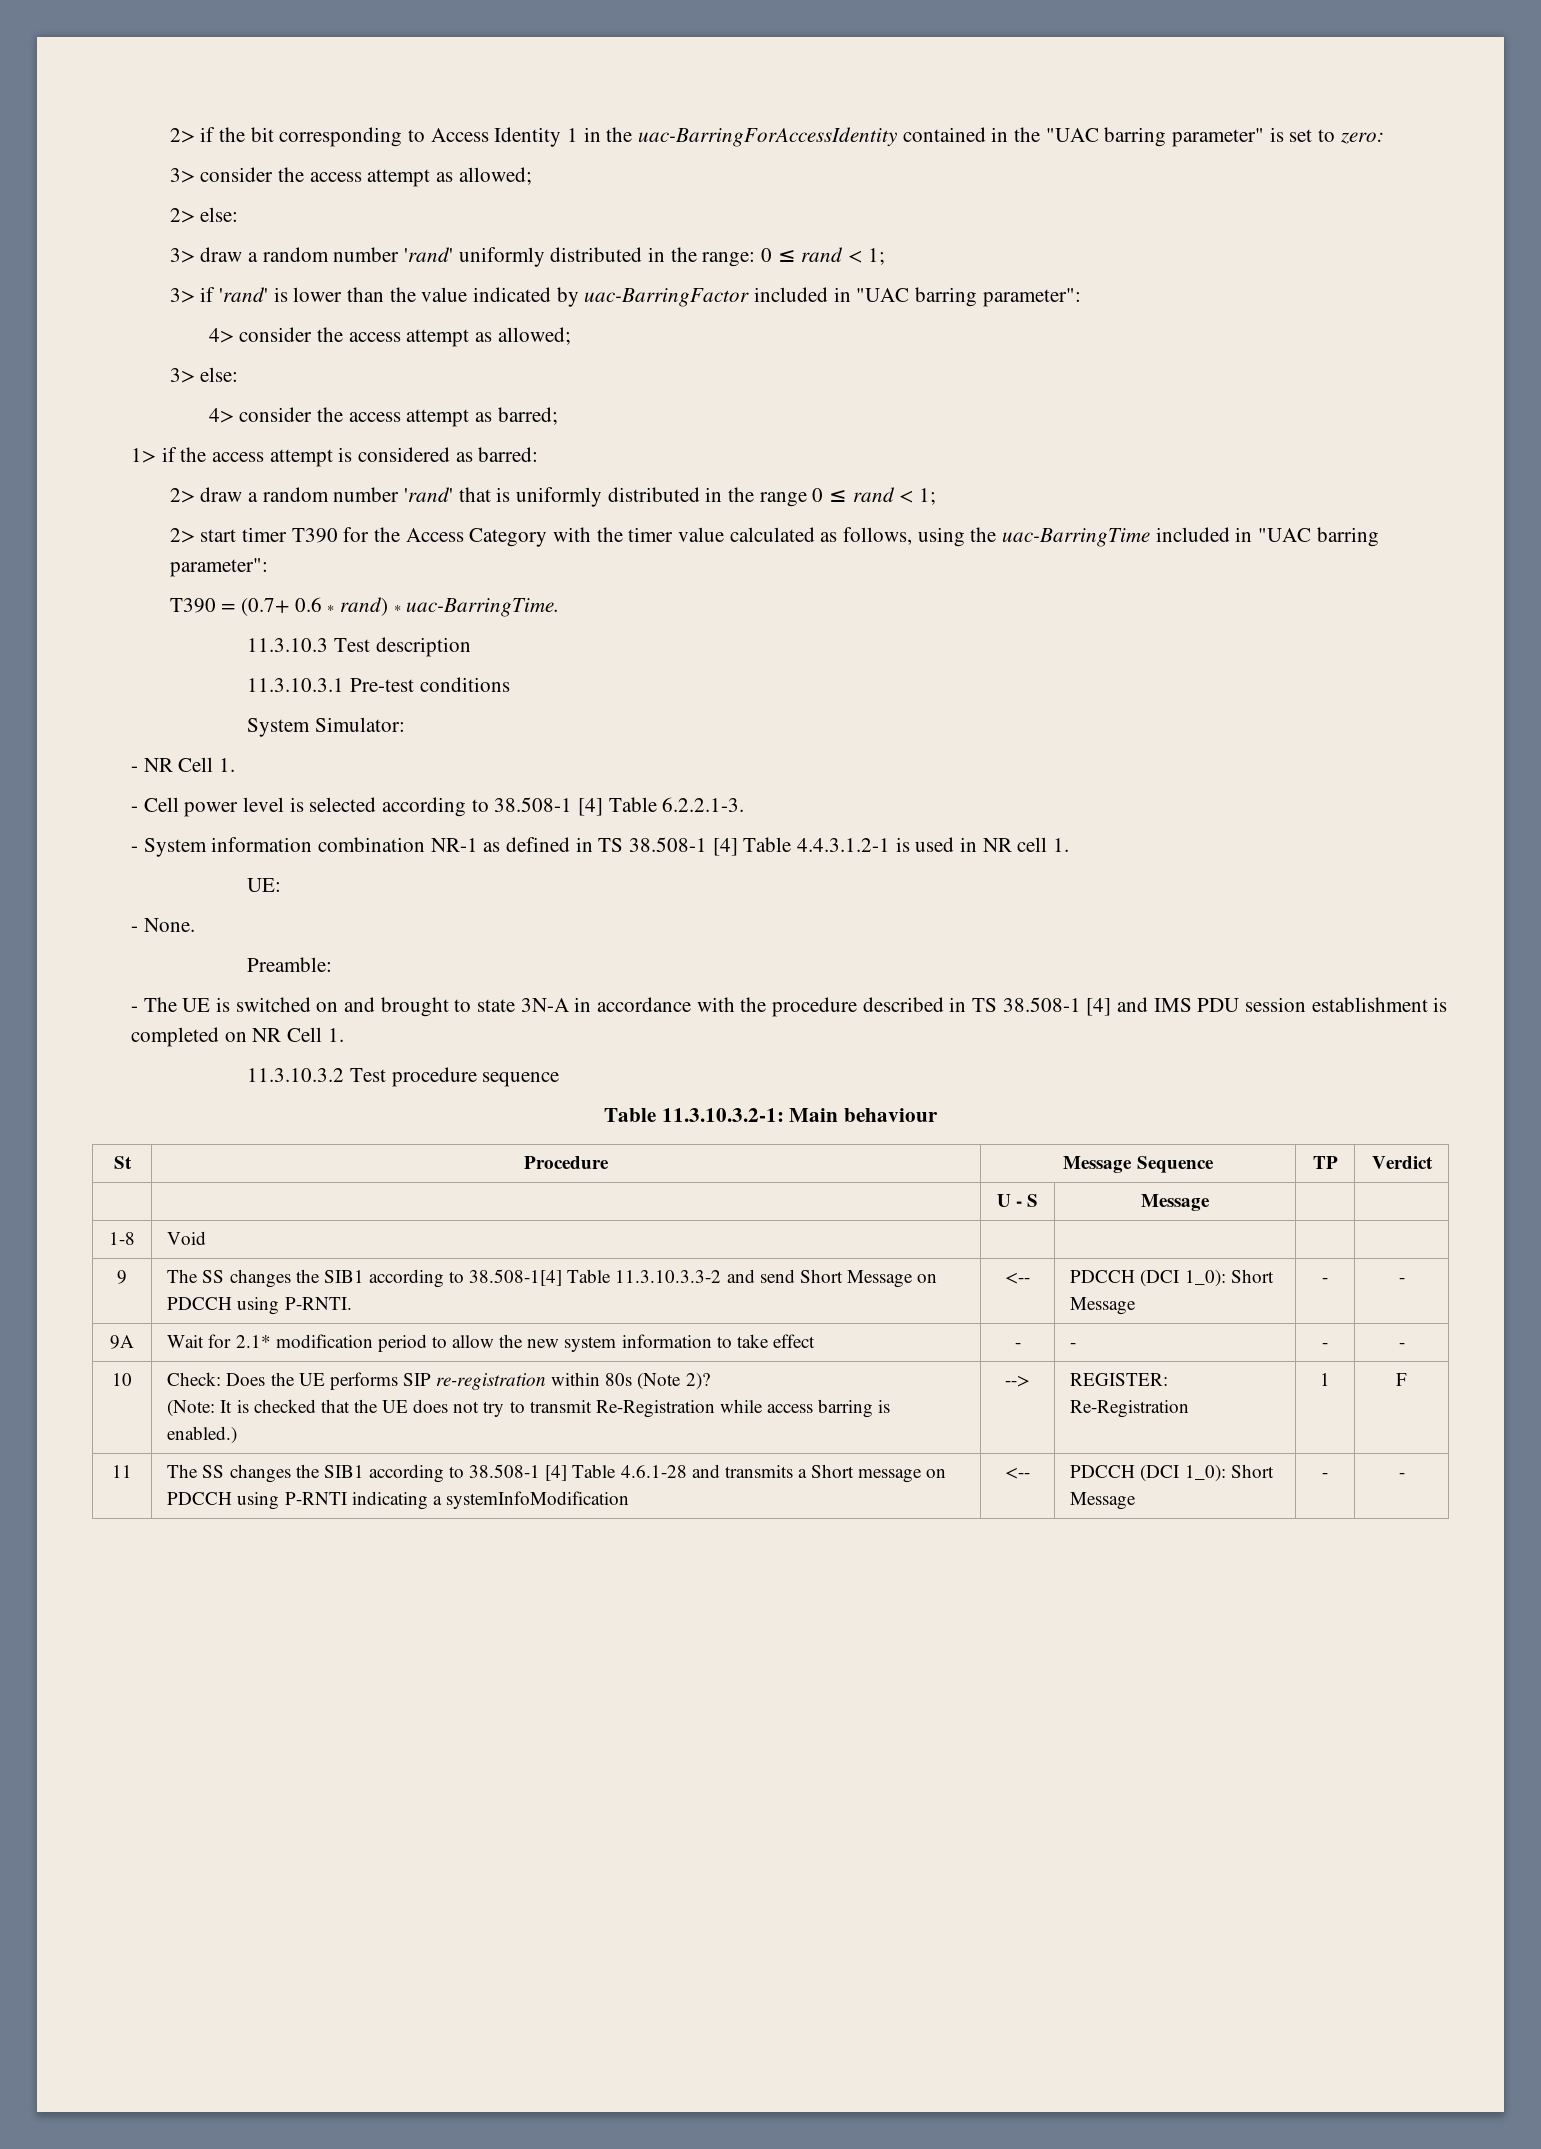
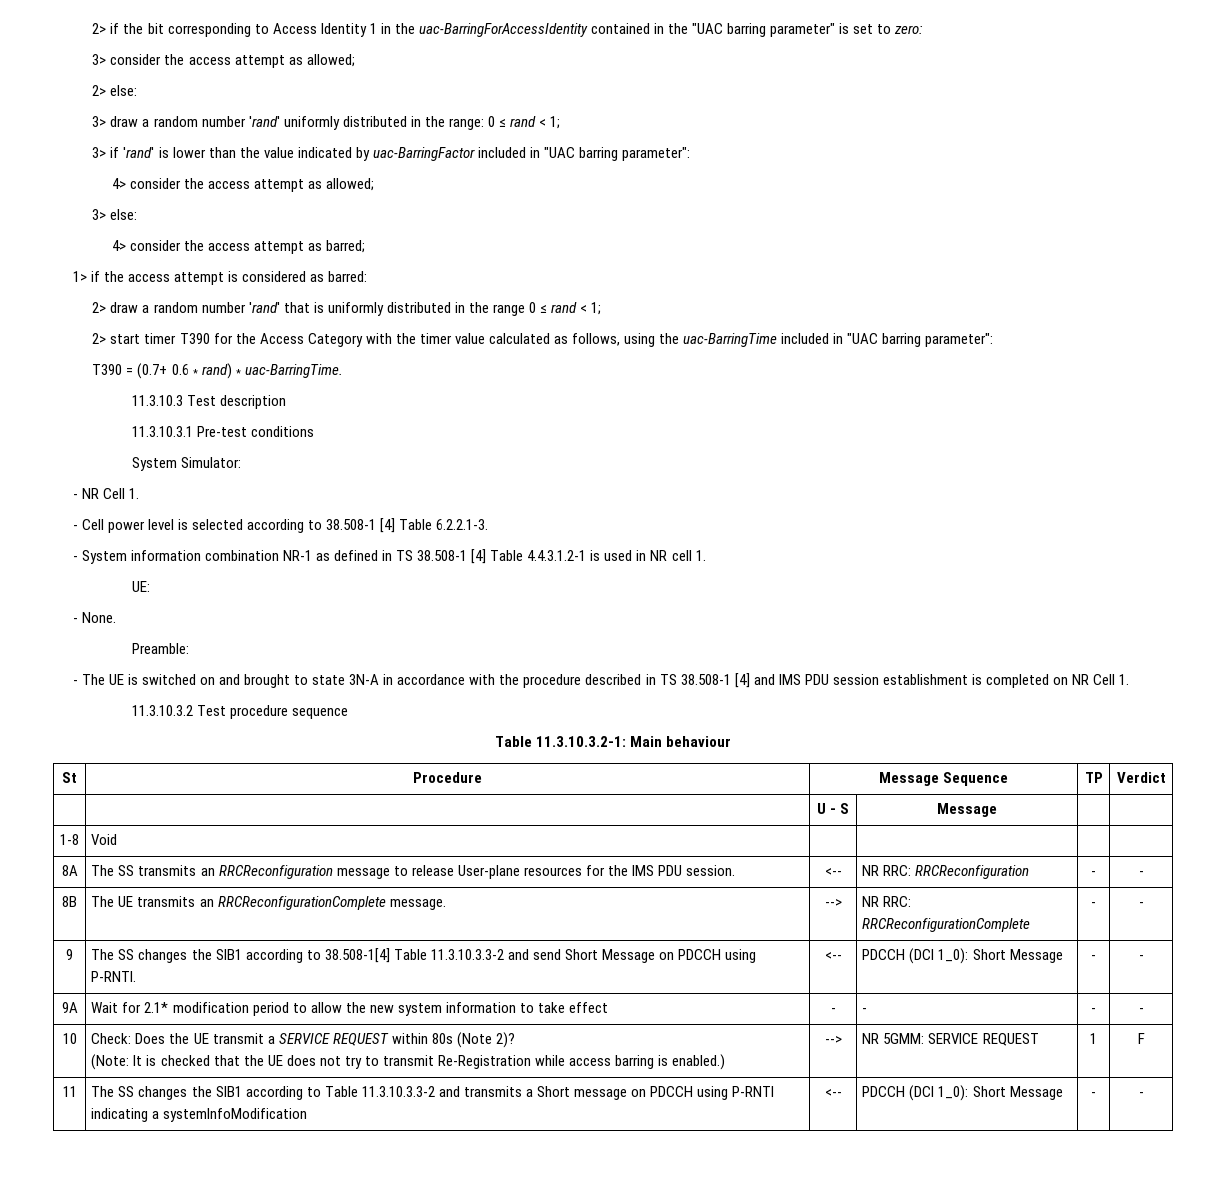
(207, 1238) none -> [61,865,78,876] [91,865,736,879] [824,868,842,876] [862,865,1030,879] [1091,871,1096,876] [1138,871,1144,876] [62,896,77,907] [91,896,446,910] [824,899,842,907] [862,896,912,907] [862,918,1031,932] [1091,902,1096,907] [1138,902,1144,907] // 8A | The SS transmits an RRCReconfiguration message to release User-plane resources for the IMS PDU session. | <-- | NR RRC: RRCReconfiguration | - | - // 8B | The UE transmits an RRCReconfigurationComplete message. | --> | NR RRC: RRCReconfigurationComplete | - | -
[329,1372,547,1390] performs SIP re-registration -> [212,1033,389,1046] transmit a SERVICE REQUEST
[1070,1373,1169,1386] [1070,1400,1190,1418] REGISTER: Re-Registration -> [862,1033,1039,1046] NR 5GMM: SERVICE REQUEST
[469,1464,687,1481] 38.508-1 [4] Table 4.6.1-28 -> [324,1086,435,1097] Table 11.3.10.3.3-2

